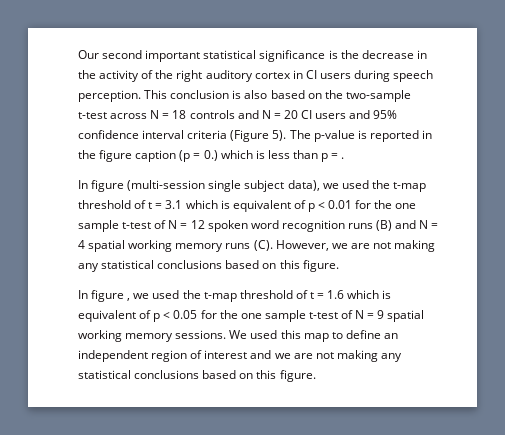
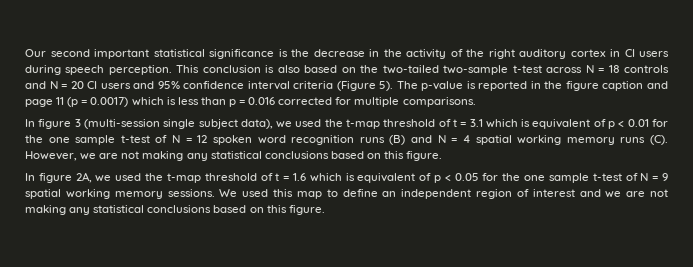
(343, 94) none -> [382,65,439,74] two-tailed
(177, 156) none -> [646,81,668,89] [25,97,65,107] and page 11
[203,150,218,161] 0.) -> [90,97,129,107] 0.0017)
[341,157,345,159] [78,180,125,192] . // In figure -> [248,97,476,107] [25,119,81,129] 0.016 corrected for multiple comparisons. // In figure 3
[127,298,131,301] , -> [75,172,92,183] 2A,

